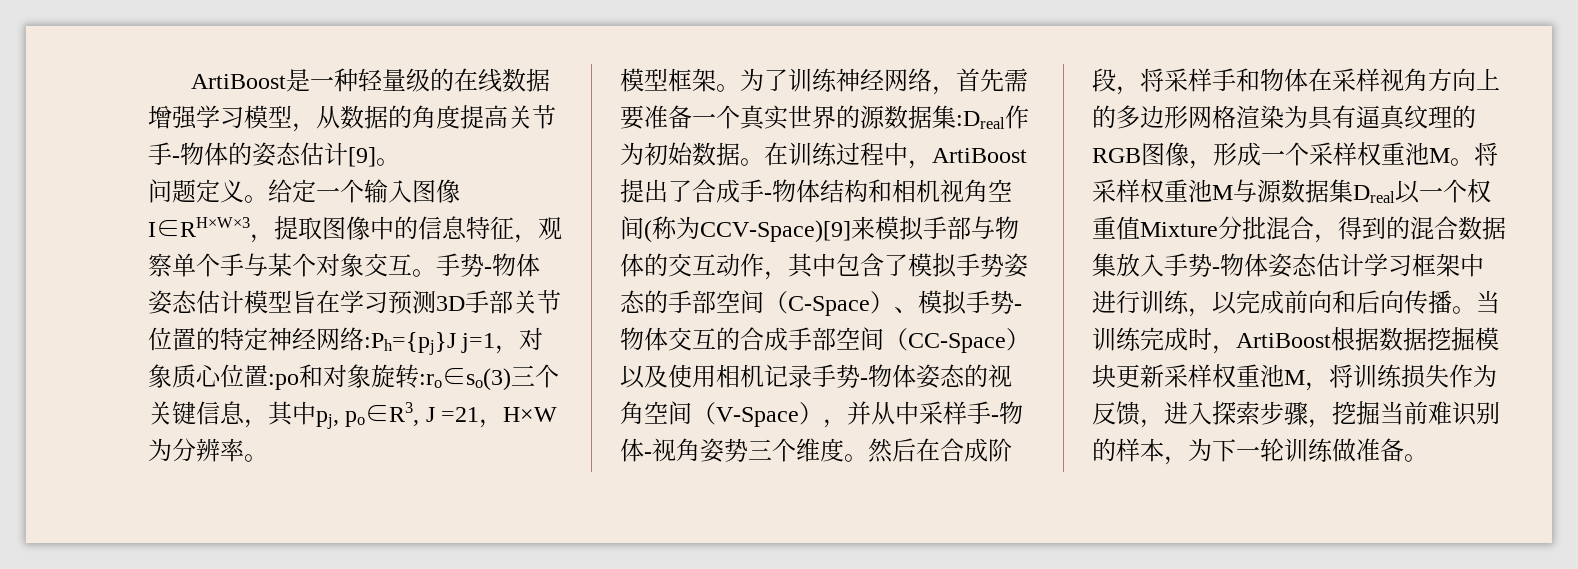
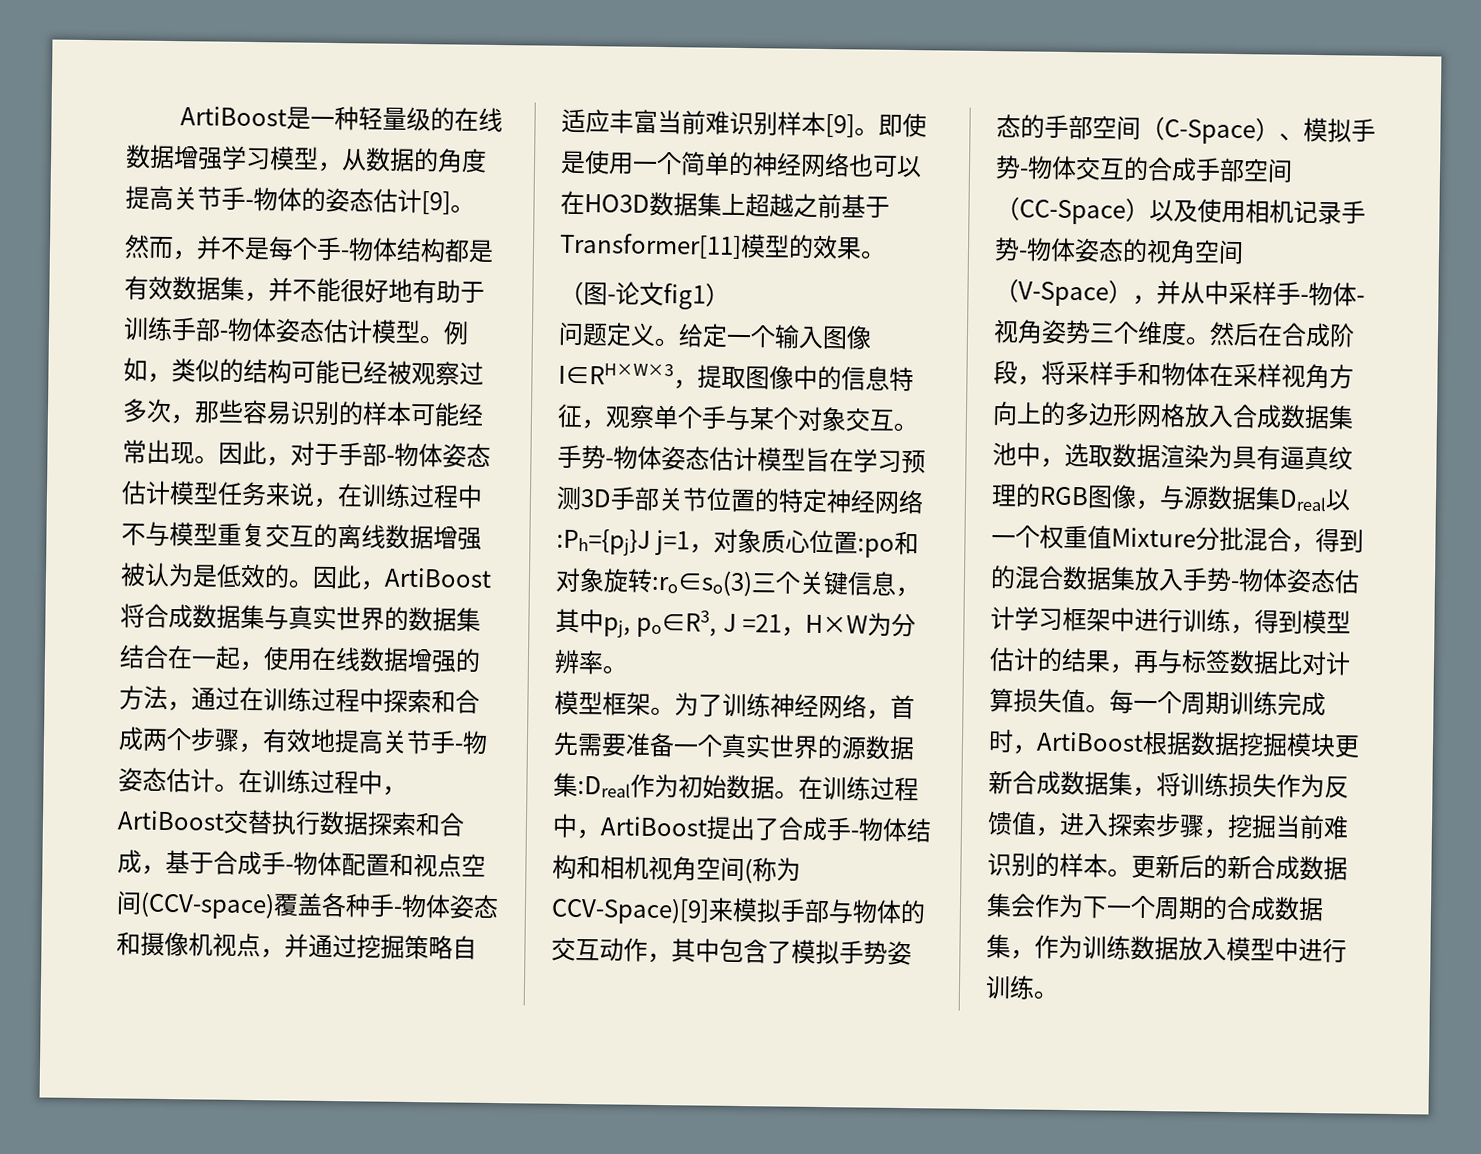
(400, 162) none -> [124,234,494,263] [124,275,485,304] [123,316,469,345] [123,357,484,386] [122,398,484,427] [122,439,491,468] [121,480,483,509] [121,521,482,550] [120,562,492,591] [120,603,481,632] [119,644,481,673] [119,685,480,714] [118,726,488,755] [118,767,407,796] [117,810,465,837] [117,849,486,878] [116,890,499,920] [116,931,477,960] [561,108,927,138] [560,150,922,178] [560,190,890,219] [559,232,885,260] [559,281,730,310] // 然而，并不是每个手-物体结构都是有效数据集，并不能很好地有助于训练手部-物体姿态估计模型。例如，类似的结构可能已经被观察过多次，那些容易识别的样本可能经常出现。因此，对于手部-物体姿态估计模型任务来说，在训练过程中不与模型重复交互的离线数据增强被认为是低效的。因此，ArtiBoost将合成数据集与真实世界的数据集结合在一起，使用在线数据增强的方法，通过在训练过程中探索和合成两个步骤，有效地提高关节手-物姿态估计。在训练过程中，ArtiBoost交替执行数据探索和合成，基于合成手-物体配置和视点空间(CCV-space)覆盖各种手-物体姿态和摄像机视点，并通过挖掘策略自适应丰富当前难识别样本[9]。即使是使用一个简单的神经网络也可以在HO3D数据集上超越之前基于Transformer[11]模型的效果。 // （图-论文fig1）
(1236, 117) none -> [1184,403,1354,430] [992,442,1161,469] 放入合成数据集池中，选取数据
[1213,142,1498,166] [1092,179,1233,203] 形成一个采样权重池M。将采样权重池M -> (1160, 505) none
[1212,290,1500,315] 以完成前向和后向传播。当 -> [1254,609,1351,635] [989,647,1351,676] [989,688,1230,715] 得到模型估计的结果，再与标签数据比对计算损失值。每一个周期
[1164,364,1305,388] 采样权重池M -> [1012,770,1133,796] 合成数据集
(1140, 413) none -> [1011,811,1037,836] 值
[1164,438,1404,465] ，为下一轮训练做准备 -> [1107,854,1348,881] [986,893,1324,922] [986,934,1347,963] [985,975,1035,1000] 。更新后的新合成数据集会作为下一个周期的合成数据集，作为训练数据放入模型中进行训练

